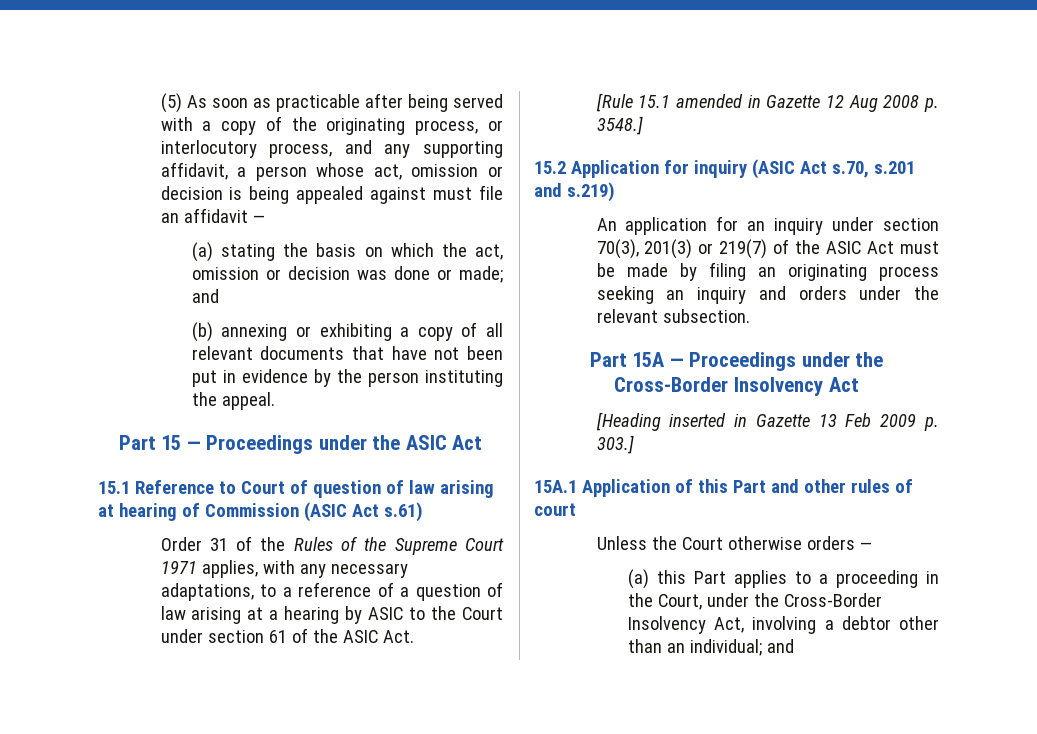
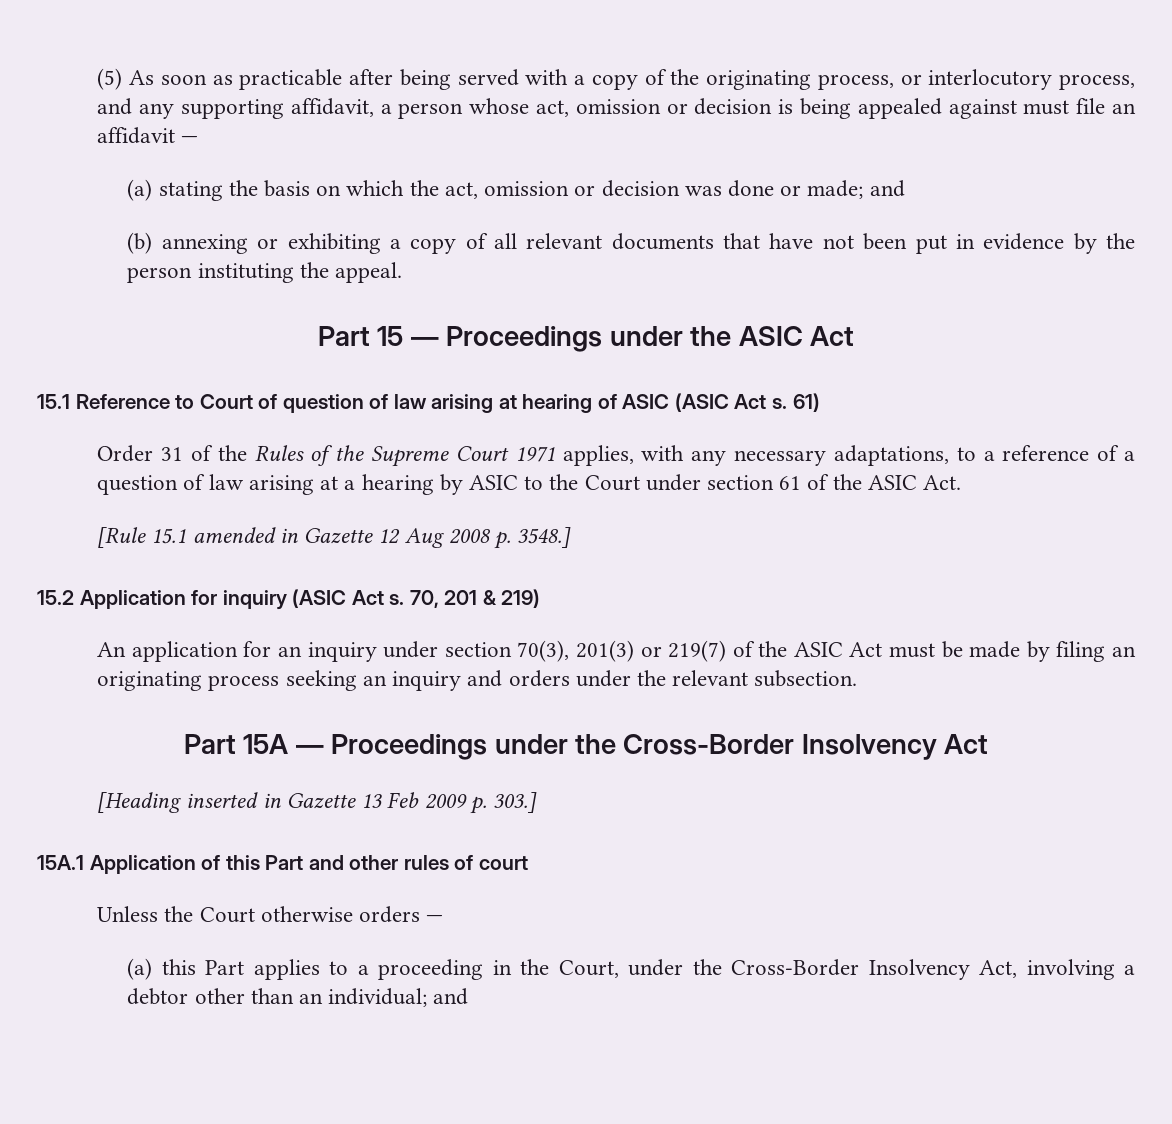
[204,502,423,522] Commission (ASIC Act s.61) -> [622,393,820,412] ASIC (ASIC Act s. 61)
[831,161,915,178] [534,182,615,202] s.70, s.201 and s.219) -> [389,589,541,608] s. 70, 201 & 219)

